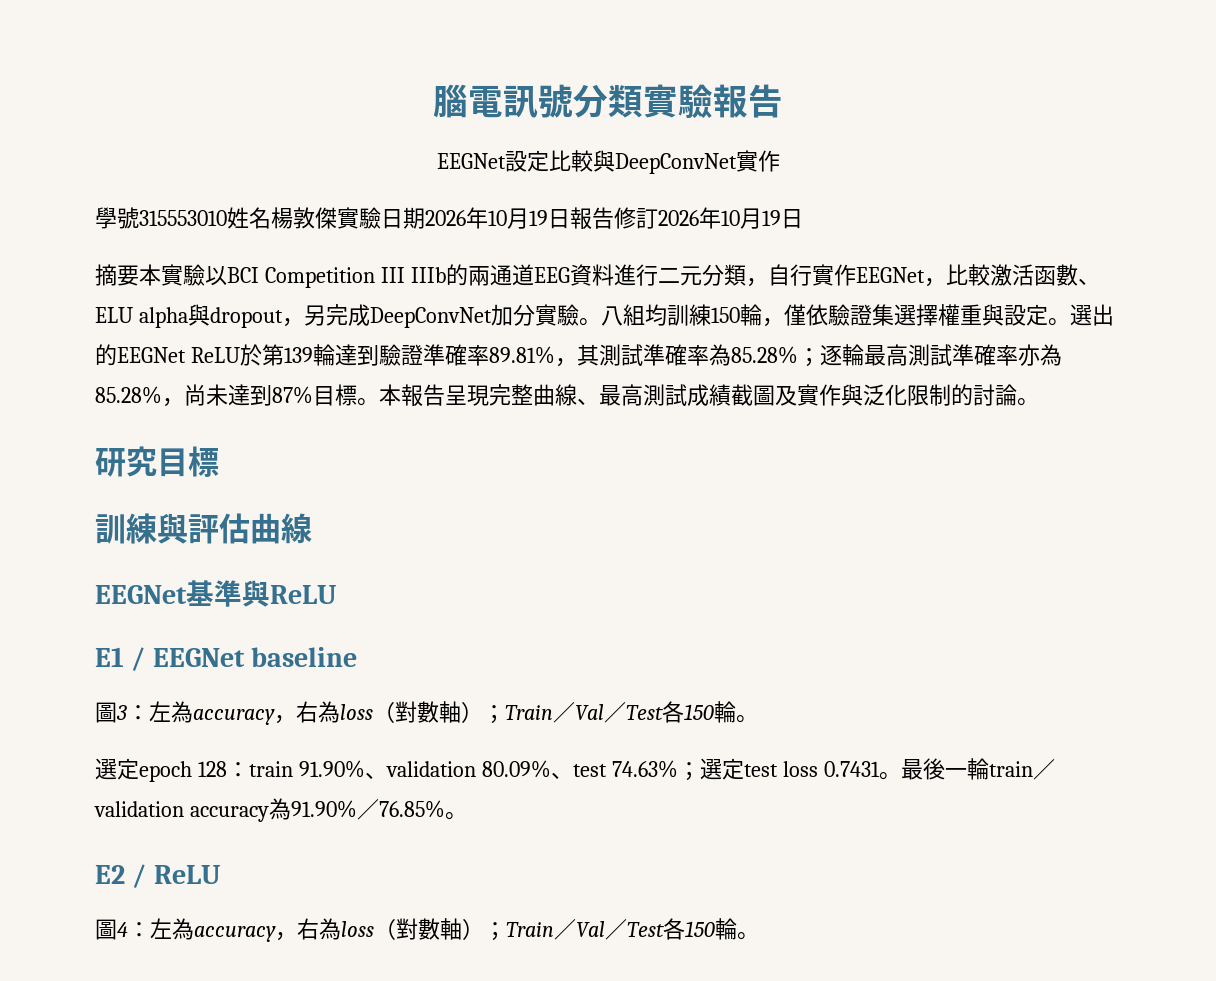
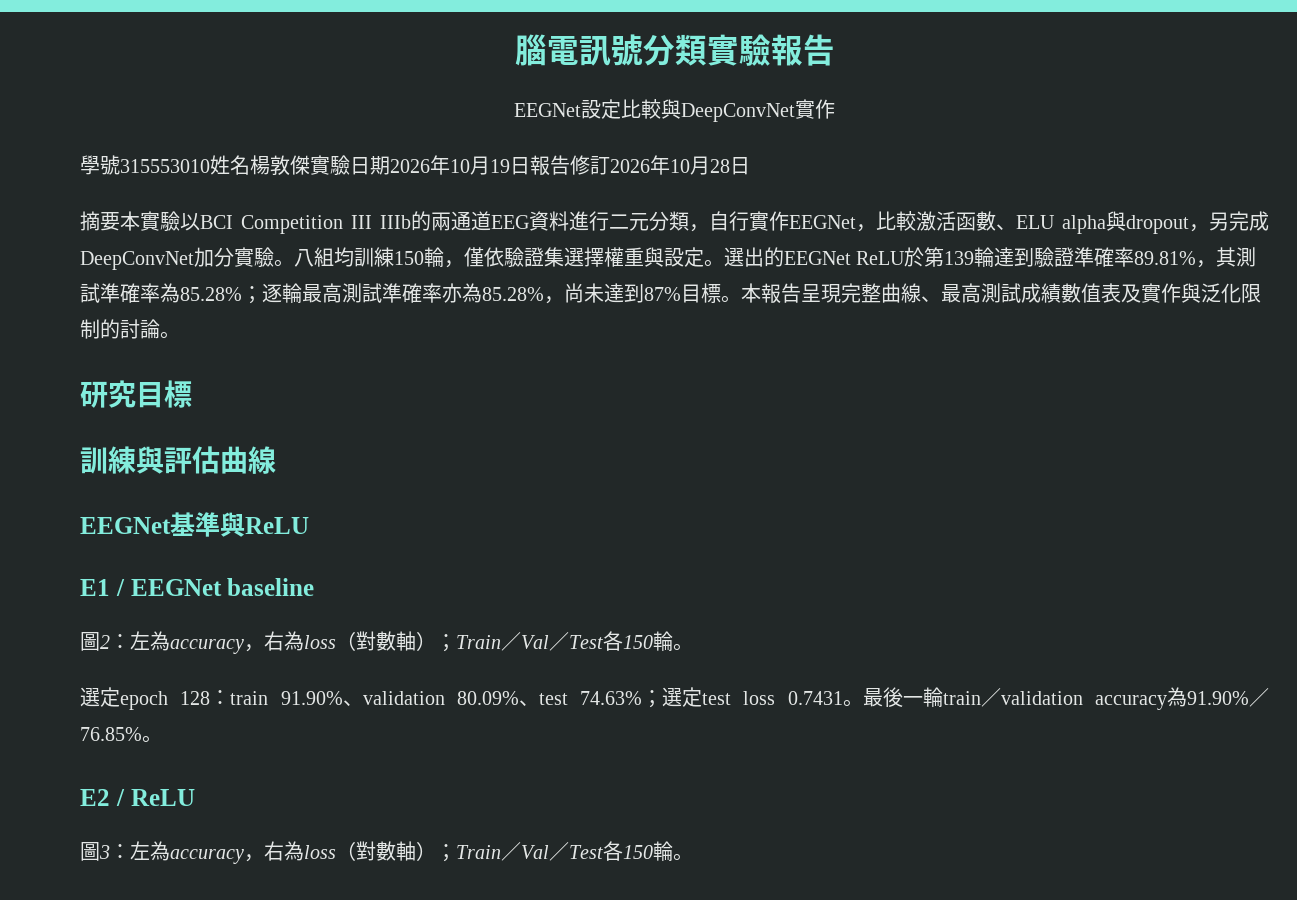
[762,210,781,226] 19 -> [710,159,730,173] 28
[731,384,775,406] 截圖 -> [1061,283,1121,303] 數值表
[116,705,127,720] 3 -> [100,635,110,649] 2
[117,922,128,937] 4 -> [99,845,110,859] 3

